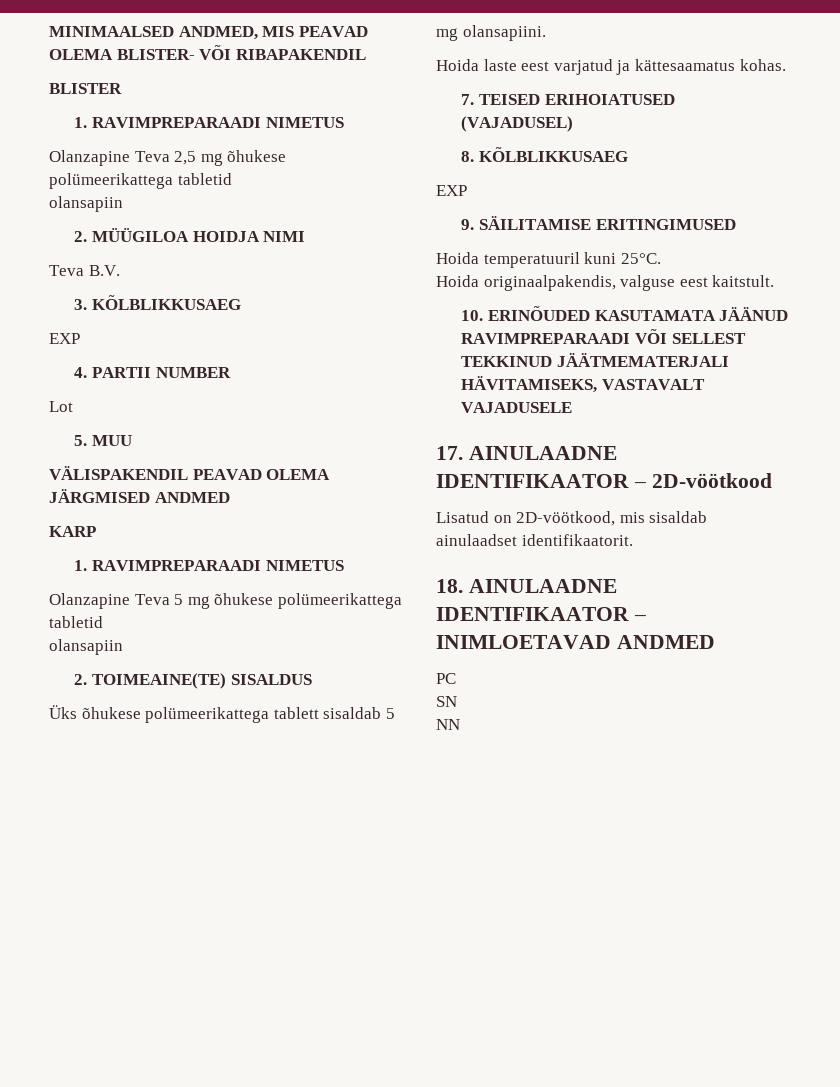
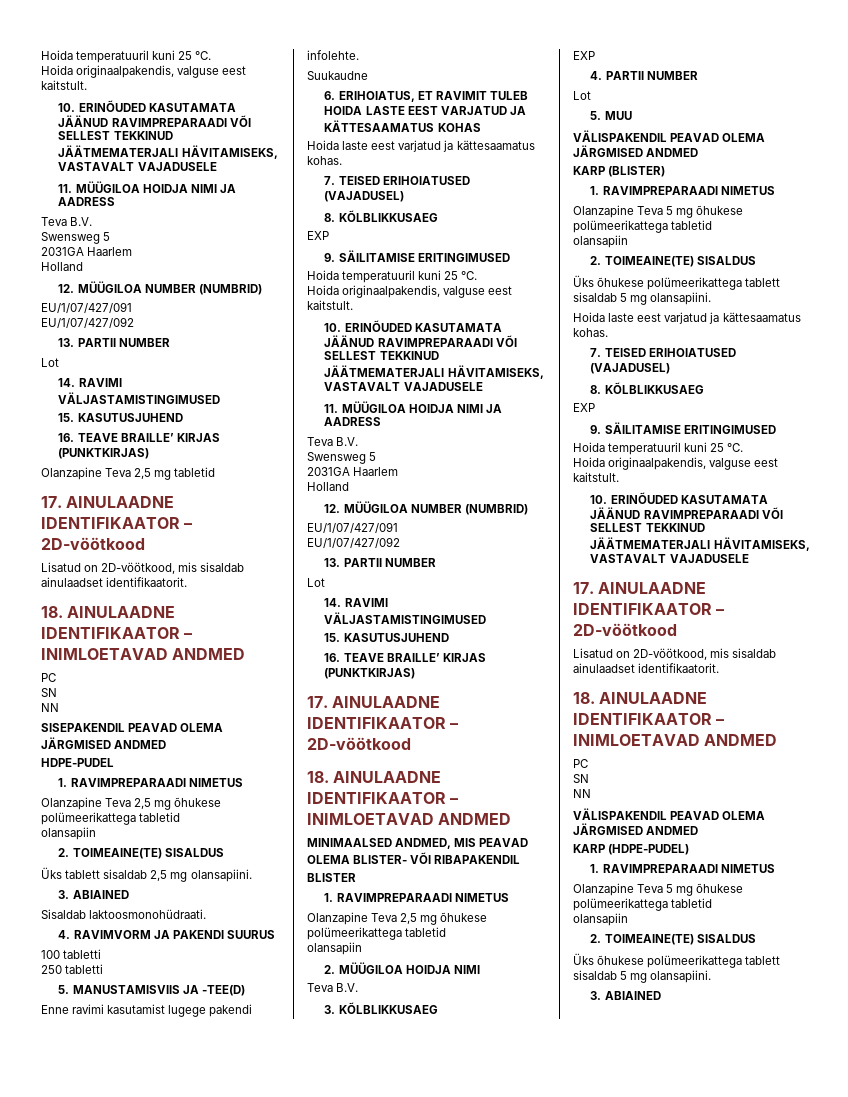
(49, 31) none -> [41,50,212,63] [41,65,247,78] [41,80,87,90] [58,100,236,112] [58,115,251,127] [58,131,173,140] [58,145,278,159] [58,162,217,171] [58,181,236,193] [58,197,116,206] [41,217,93,226] [41,232,111,244] [41,247,133,256] [41,262,83,271] [58,281,262,295] [41,302,132,314] [41,317,134,329] [58,338,170,347] [41,358,59,367] [58,378,122,387] [58,392,221,404] [58,413,183,422] [58,433,220,442] [58,448,150,459] [41,467,216,480] [41,496,175,508] [41,517,193,529] [41,537,145,550] [41,562,245,574] [41,577,188,587] [41,606,176,618] [41,627,193,639] [41,648,246,660] [41,673,56,682] [41,688,57,697] [41,703,59,712] [41,723,224,732] [41,737,167,749] [41,758,114,767] [58,778,243,787] [41,797,222,810] [41,812,181,825] [41,827,96,840] [58,848,224,859] [41,867,252,882] [58,890,129,899] [41,909,207,919] [58,930,275,939] [41,949,102,959] [41,964,104,974] [58,985,245,996] [41,1004,253,1017] [307,50,359,60] [307,71,368,80] [324,91,528,102] [324,106,526,115] [324,120,481,132] [307,140,535,152] [307,156,342,165] [324,176,470,185] [324,191,405,202] [324,210,438,222] [307,231,329,240] [324,250,510,262] [307,270,478,283] [307,285,513,298] [307,300,353,310] [324,320,502,332] [324,335,517,347] [324,351,439,360] [324,365,544,379] [324,382,483,391] [324,401,502,413] [324,417,382,426] [307,437,359,446] [307,452,377,464] [307,467,399,476] [307,482,349,491] [324,501,528,515] [307,522,398,534] [307,537,400,549] [324,558,436,567] [307,578,325,587] [324,598,388,607] [324,612,487,624] [324,633,449,642] [324,653,486,662] [324,668,416,679] [307,696,441,708] [307,717,459,729] [307,737,411,750] [307,771,442,783] [307,792,459,804] [307,813,512,825] Hoida temperatuuril kuni 25 °C. // Hoida originaalpakendis, valguse eest kaitstult. // 10. ERINÕUDED KASUTAMATA JÄÄNUD RAVIMPREPARAADI VÕI SELLEST TEKKINUD JÄÄTMEMATERJALI HÄVITAMISEKS, VASTAVALT VAJADUSELE // 11. MÜÜGILOA HOIDJA NIMI JA AADRESS // Teva B.V. // Swensweg 5 // 2031GA Haarlem // Holland // 12. MÜÜGILOA NUMBER (NUMBRID) // EU/1/07/427/091 // EU/1/07/427/092 // 13. PARTII NUMBER // Lot // 14. RAVIMI VÄLJASTAMISTINGIMUSED // 15. KASUTUSJUHEND // 16. TEAVE BRAILLE’ KIRJAS (PUNKTKIRJAS) // Olanzapine Teva 2,5 mg tabletid // 17. AINULAADNE IDENTIFIKAATOR – 2D-vöötkood // Lisatud on 2D-vöötkood, mis sisaldab ainulaadset identifikaatorit. // 18. AINULAADNE IDENTIFIKAATOR – INIMLOETAVAD ANDMED // PC // SN // NN // SISEPAKENDIL PEAVAD OLEMA JÄRGMISED ANDMED // HDPE-PUDEL // 1. RAVIMPREPARAADI NIMETUS // Olanzapine Teva 2,5 mg õhukese polümeerikattega tabletid // olansapiin // 2. TOIMEAINE(TE) SISALDUS // Üks tablett sisaldab 2,5 mg olansapiini. // 3. ABIAINED // Sisaldab laktoosmonohüdraati. // 4. RAVIMVORM JA PAKENDI SUURUS // 100 tabletti // 250 tabletti // 5. MANUSTAMISVIIS JA -TEE(D) // Enne ravimi kasutamist lugege pakendi infolehte. // Suukaudne // 6. ERIHOIATUS, ET RAVIMIT TULEB HOIDA LASTE EEST VARJATUD JA KÄTTESAAMATUS KOHAS // Hoida laste eest varjatud ja kättesaamatus kohas. // 7. TEISED ERIHOIATUSED (VAJADUSEL) // 8. KÕLBLIKKUSAEG // EXP // 9. SÄILITAMISE ERITINGIMUSED // Hoida temperatuuril kuni 25 °C. // Hoida originaalpakendis, valguse eest kaitstult. // 10. ERINÕUDED KASUTAMATA JÄÄNUD RAVIMPREPARAADI VÕI SELLEST TEKKINUD JÄÄTMEMATERJALI HÄVITAMISEKS, VASTAVALT VAJADUSELE // 11. MÜÜGILOA HOIDJA NIMI JA AADRESS // Teva B.V. // Swensweg 5 // 2031GA Haarlem // Holland // 12. MÜÜGILOA NUMBER (NUMBRID) // EU/1/07/427/091 // EU/1/07/427/092 // 13. PARTII NUMBER // Lot // 14. RAVIMI VÄLJASTAMISTINGIMUSED // 15. KASUTUSJUHEND // 16. TEAVE BRAILLE’ KIRJAS (PUNKTKIRJAS) // 17. AINULAADNE IDENTIFIKAATOR – 2D-vöötkood // 18. AINULAADNE IDENTIFIKAATOR – INIMLOETAVAD ANDMED //
(96, 531) none -> [608,166,666,177] (BLISTER)
[620,253,661,264] 25°C. -> [710,443,744,452] 25 °C.
(460, 724) none -> [573,808,766,820] [573,823,699,835] [573,844,690,855] [590,864,775,873] [573,883,744,896] [573,898,713,911] [573,913,628,926] [590,934,756,945] [573,953,781,968] [573,970,712,983] [590,991,661,1000] // VÄLISPAKENDIL PEAVAD OLEMA JÄRGMISED ANDMED // KARP (HDPE-PUDEL) // 1. RAVIMPREPARAADI NIMETUS // Olanzapine Teva 5 mg õhukese polümeerikattega tabletid // olansapiin // 2. TOIMEAINE(TE) SISALDUS // Üks õhukese polümeerikattega tablett sisaldab 5 mg olansapiini. // 3. ABIAINED

